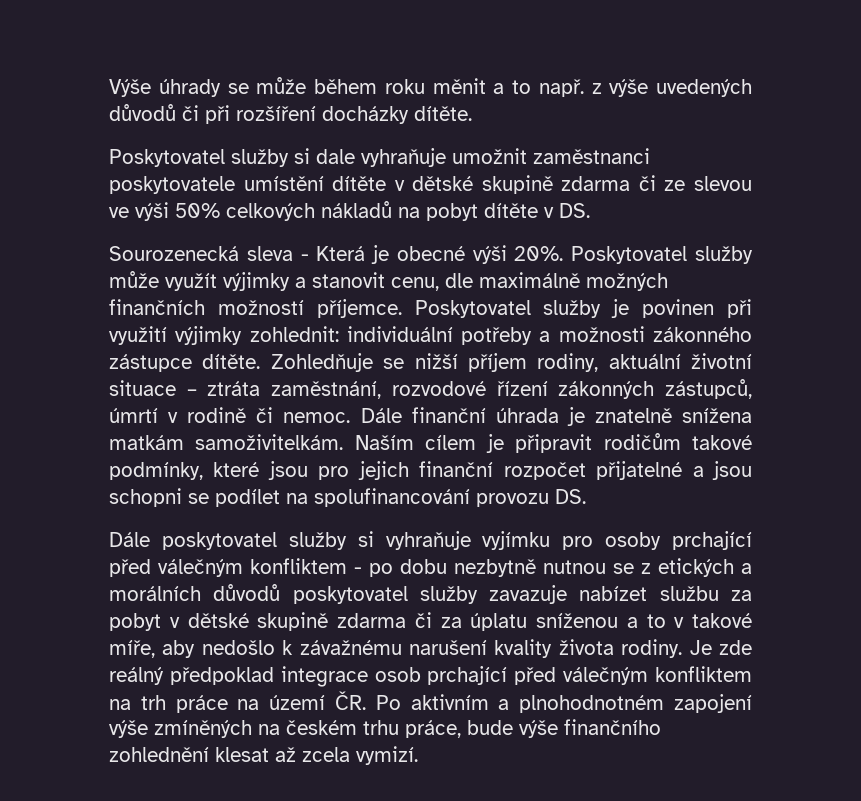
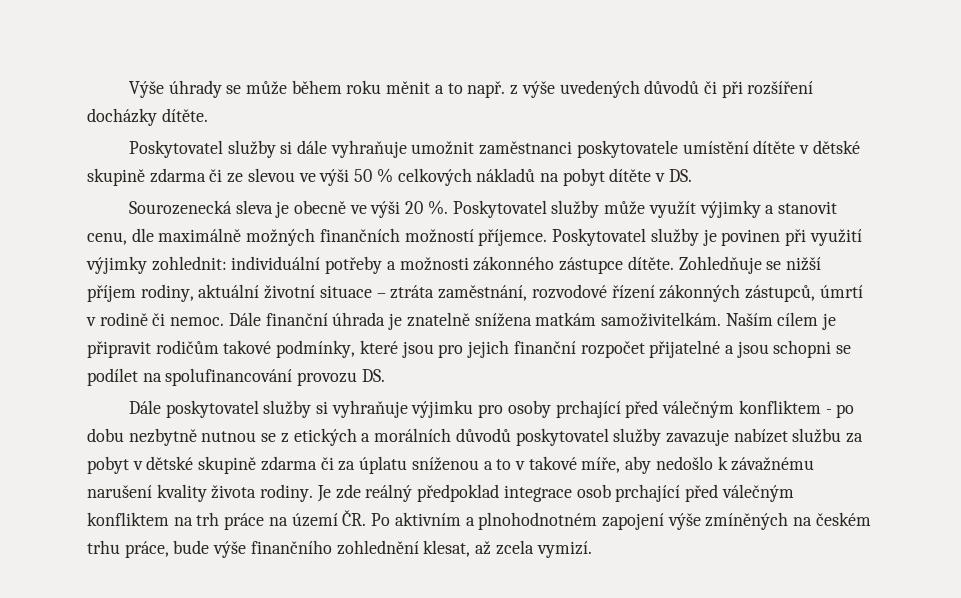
[316,149,355,164] dale -> [296,140,327,154] dále
[175,203,220,218] 50% -> [354,168,393,183] 50 %
[300,245,564,264] - Která je obecné výši 20%. -> [275,200,448,218] je obecně ve výši 20 %.
[482,531,551,550] vyjímku -> [411,400,474,418] výjimku
[215,747,269,762] klesat -> [423,540,471,557] klesat,

